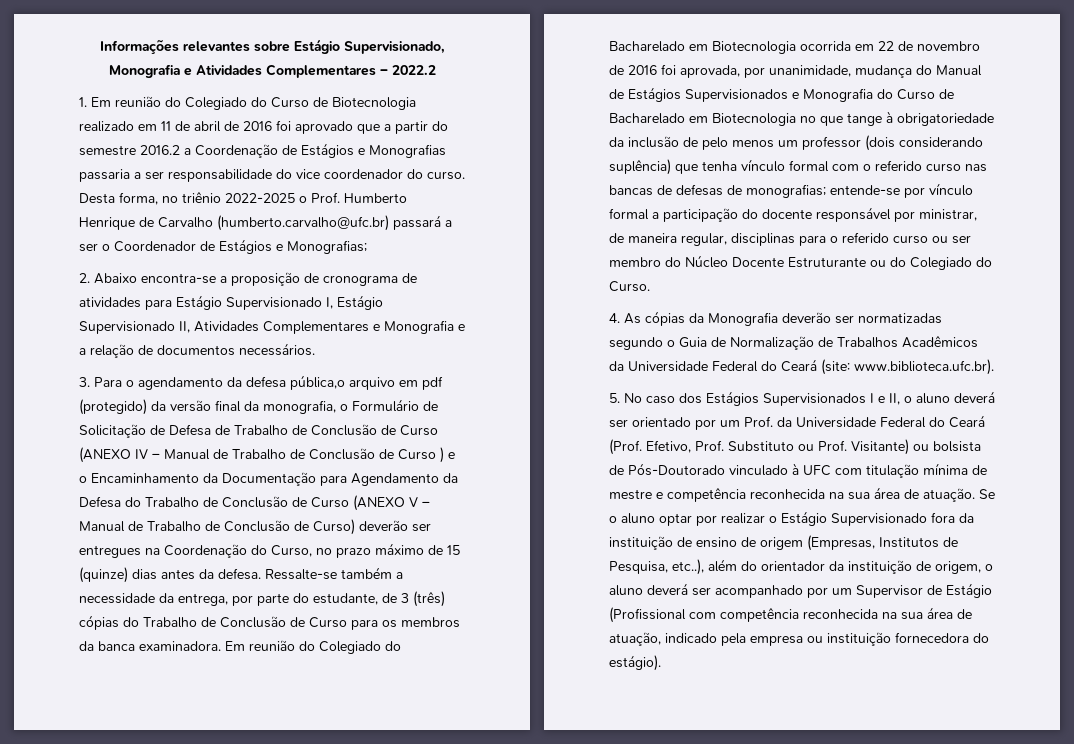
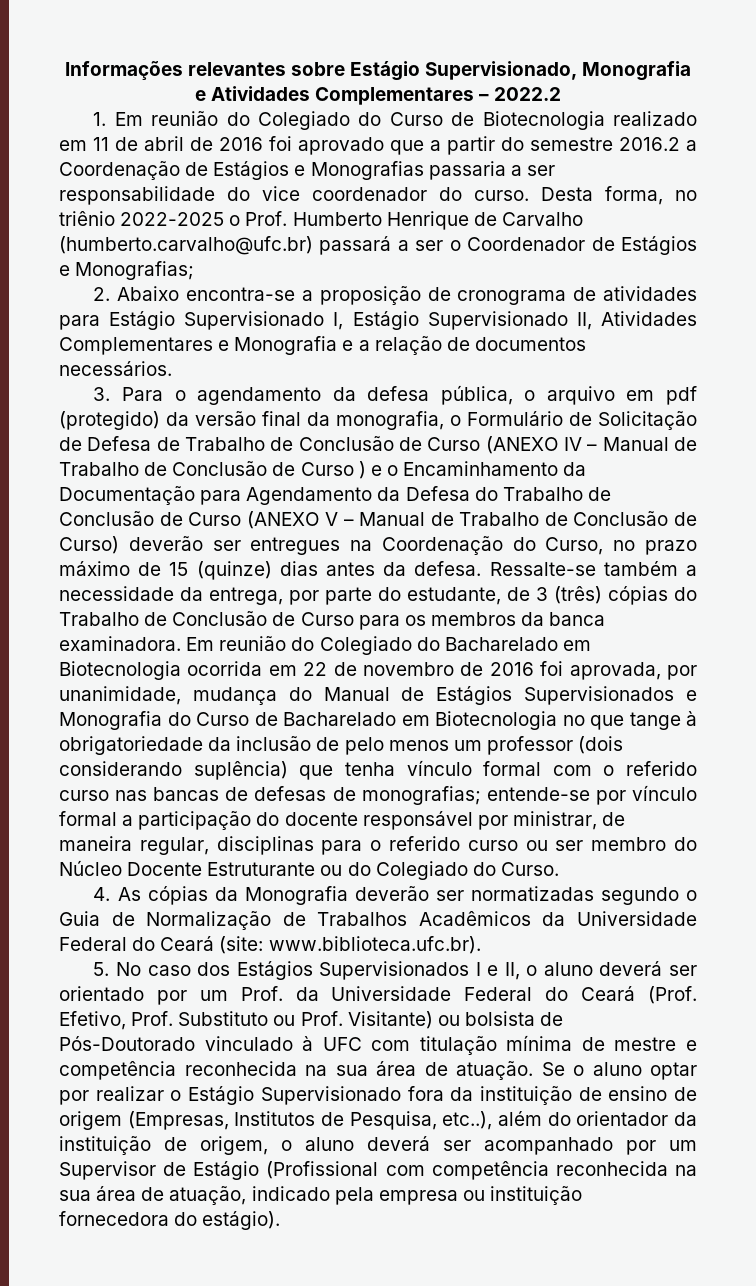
[290,375,345,390] pública,o -> [440,385,536,405] pública, o

